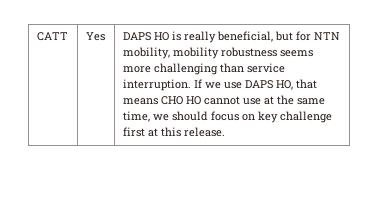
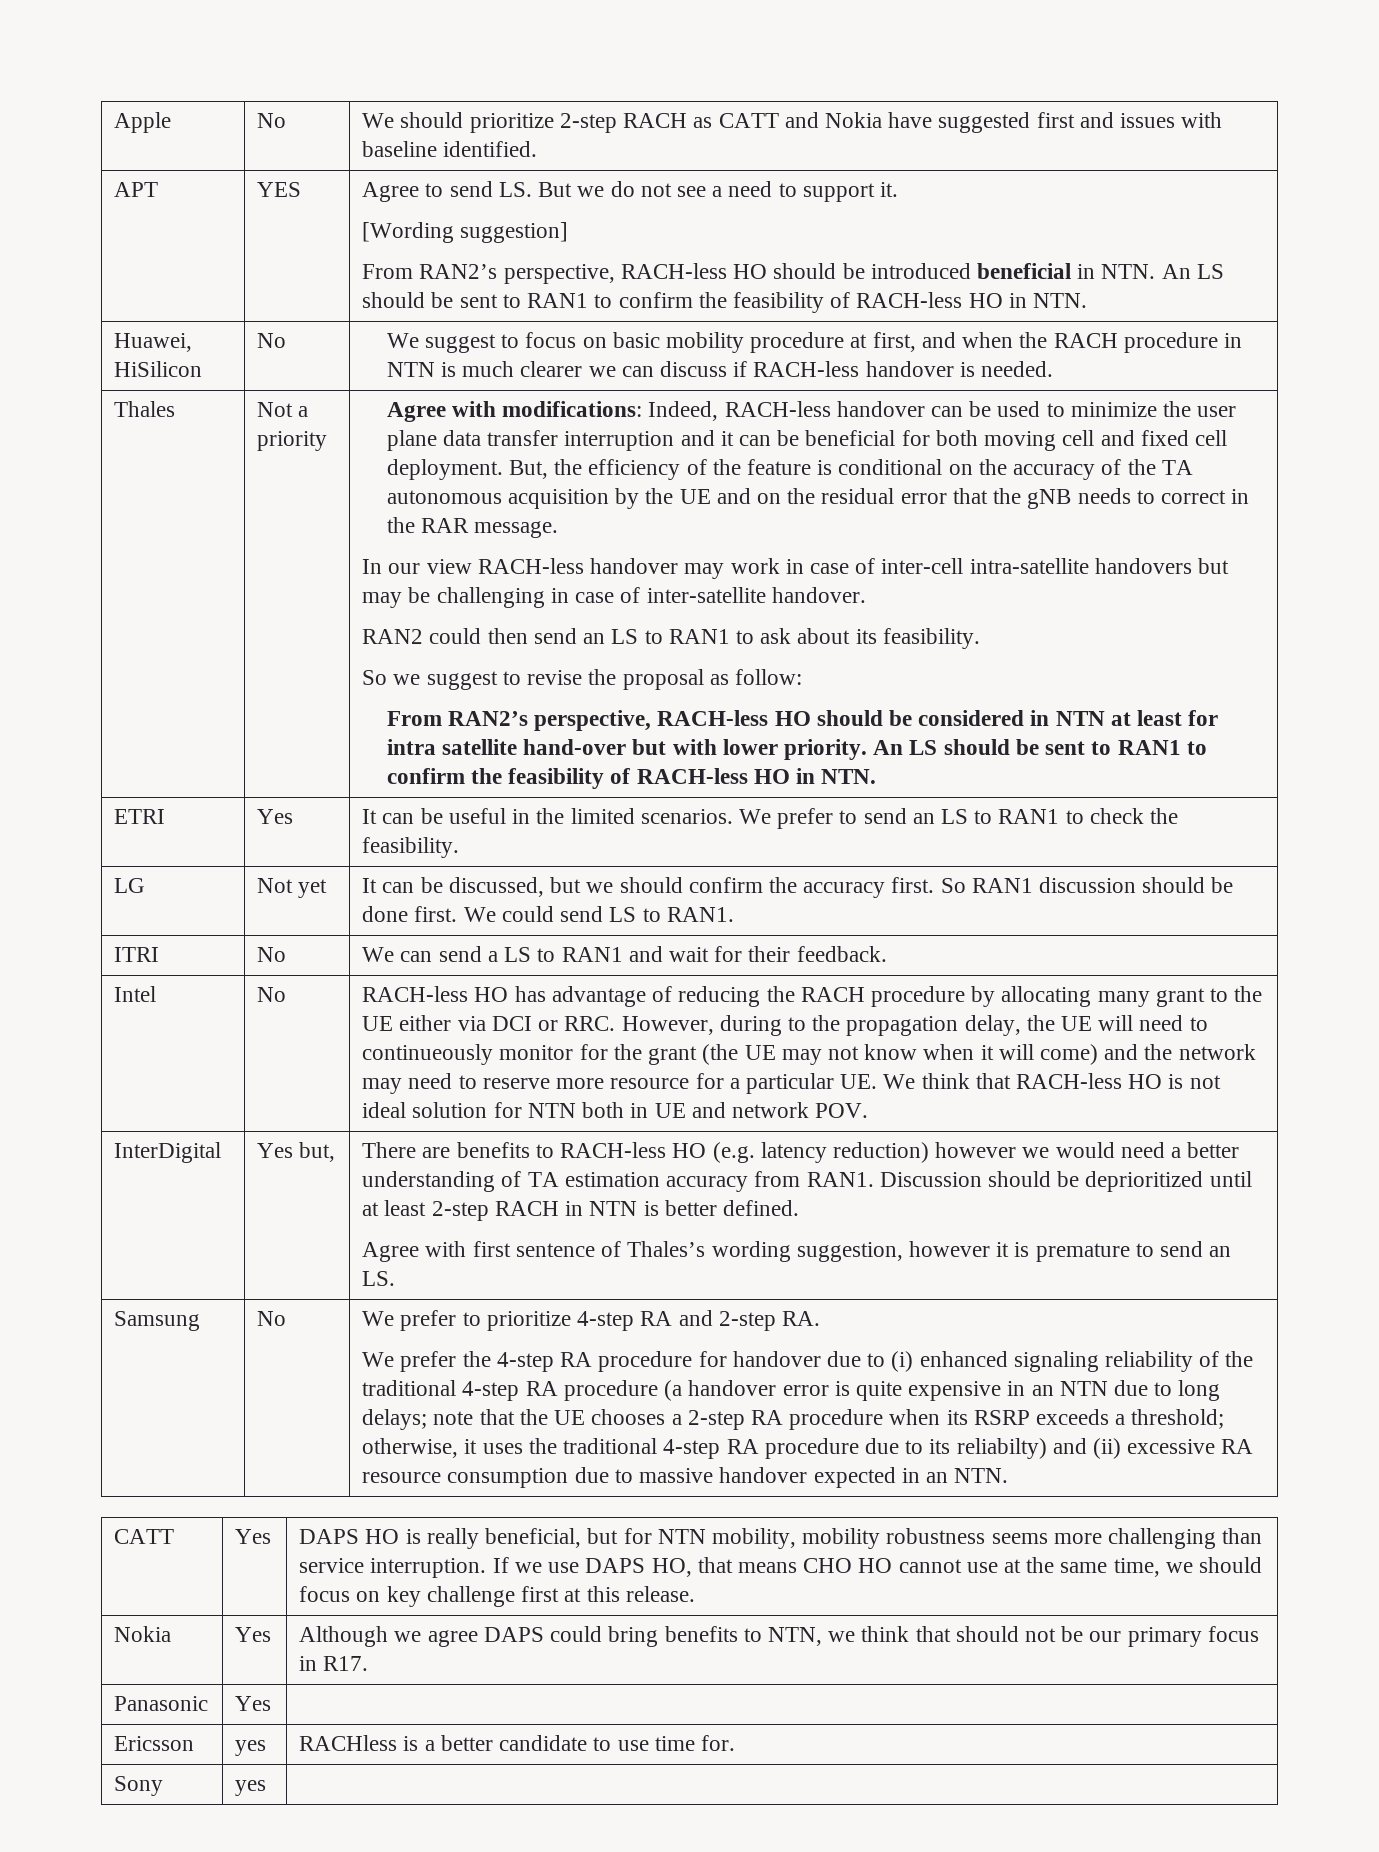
(36, 36) none -> [114,112,172,133] [257,113,287,128] [362,112,1223,133] [362,141,538,157] [114,182,159,197] [257,182,302,197] [362,181,898,202] [362,222,569,243] [362,263,1224,284] [362,292,1087,313] [114,333,193,352] [114,361,203,377] [257,333,287,348] [386,332,1242,353] [386,361,1054,377] [114,401,176,417] [257,402,309,417] [257,431,328,451] [386,401,1237,422] [386,430,1227,451] [386,459,1193,480] [386,488,1250,509] [386,517,559,538] [362,558,1229,579] [362,587,866,608] [362,628,980,649] [362,669,802,690] [386,710,1219,731] [386,739,1207,760] [386,768,877,789] [114,809,166,824] [257,809,294,824] [362,808,1179,829] [362,837,460,858] [114,878,146,893] [257,878,328,898] [362,877,1234,898] [362,906,734,922] [114,947,160,962] [257,947,287,962] [362,946,887,962] [114,986,157,1002] [257,987,287,1002] [362,986,1263,1007] [362,1015,1208,1036] [362,1044,1256,1065] [362,1073,1221,1094] [362,1102,869,1118] [114,1142,222,1163] [257,1142,336,1162] [362,1142,1240,1163] [362,1171,1252,1192] [362,1200,799,1221] [362,1241,1232,1262] [362,1271,396,1286] [114,1311,201,1331] [257,1311,287,1326] [362,1310,820,1331] [362,1351,1254,1372] [362,1380,1221,1401] [362,1409,1225,1430] [362,1438,1254,1459] [362,1467,1009,1488] Apple | No | We should prioritize 2-step RACH as CATT and Nokia have suggested first and issues with baseline identified. // APT | YES | Agree to send LS. But we do not see a need to support it. // [Wording suggestion] // From RAN2’s perspective, RACH-less HO should be introduced beneficial in NTN. An LS should be sent to RAN1 to confirm the feasibility of RACH-less HO in NTN. // Huawei, HiSilicon | No | We suggest to focus on basic mobility procedure at first, and when the RACH procedure in NTN is much clearer we can discuss if RACH-less handover is needed. // Thales | Not a priority | Agree with modifications: Indeed, RACH-less handover can be used to minimize the user plane data transfer interruption and it can be beneficial for both moving cell and fixed cell deployment. But, the efficiency of the feature is conditional on the accuracy of the TA autonomous acquisition by the UE and on the residual error that the gNB needs to correct in the RAR message. // In our view RACH-less handover may work in case of inter-cell intra-satellite handovers but may be challenging in case of inter-satellite handover. // RAN2 could then send an LS to RAN1 to ask about its feasibility. // So we suggest to revise the proposal as follow: // From RAN2’s perspective, RACH-less HO should be considered in NTN at least for intra satellite hand-over but with lower priority. An LS should be sent to RAN1 to confirm the feasibility of RACH-less HO in NTN. // ETRI | Yes | It can be useful in the limited scenarios. We prefer to send an LS to RAN1 to check the feasibility. // LG | Not yet | It can be discussed, but we should confirm the accuracy first. So RAN1 discussion should be done first. We could send LS to RAN1. // ITRI | No | We can send a LS to RAN1 and wait for their feedback. // Intel | No | RACH-less HO has advantage of reducing the RACH procedure by allocating many grant to the UE either via DCI or RRC. However, during to the propagation delay, the UE will need to continueously monitor for the grant (the UE may not know when it will come) and the network may need to reserve more resource for a particular UE. We think that RACH-less HO is not ideal solution for NTN both in UE and network POV. // InterDigital | Yes but, | There are benefits to RACH-less HO (e.g. latency reduction) however we would need a better understanding of TA estimation accuracy from RAN1. Discussion should be deprioritized until at least 2-step RACH in NTN is better defined. // Agree with first sentence of Thales’s wording suggestion, however it is premature to send an LS. // Samsung | No | We prefer to prioritize 4-step RA and 2-step RA. // We prefer the 4-step RA procedure for handover due to (i) enhanced signaling reliability of the traditional 4-step RA procedure (a handover error is quite expensive in an NTN due to long delays; note that the UE chooses a 2-step RA procedure when its RSRP exceeds a threshold; otherwise, it uses the traditional 4-step RA procedure due to its reliabilty) and (ii) excessive RA resource consumption due to massive handover expected in an NTN. //
(225, 132) none -> [114,1626,172,1642] [235,1627,272,1642] [299,1626,1259,1647] [299,1656,369,1671] [114,1696,209,1711] [235,1696,272,1711] [114,1736,195,1751] [235,1740,267,1756] [299,1735,735,1751] [114,1776,164,1796] [235,1780,267,1796] // Nokia | Yes | Although we agree DAPS could bring benefits to NTN, we think that should not be our primary focus in R17. // Panasonic | Yes | // Ericsson | yes | RACHless is a better candidate to use time for. // Sony | yes |

